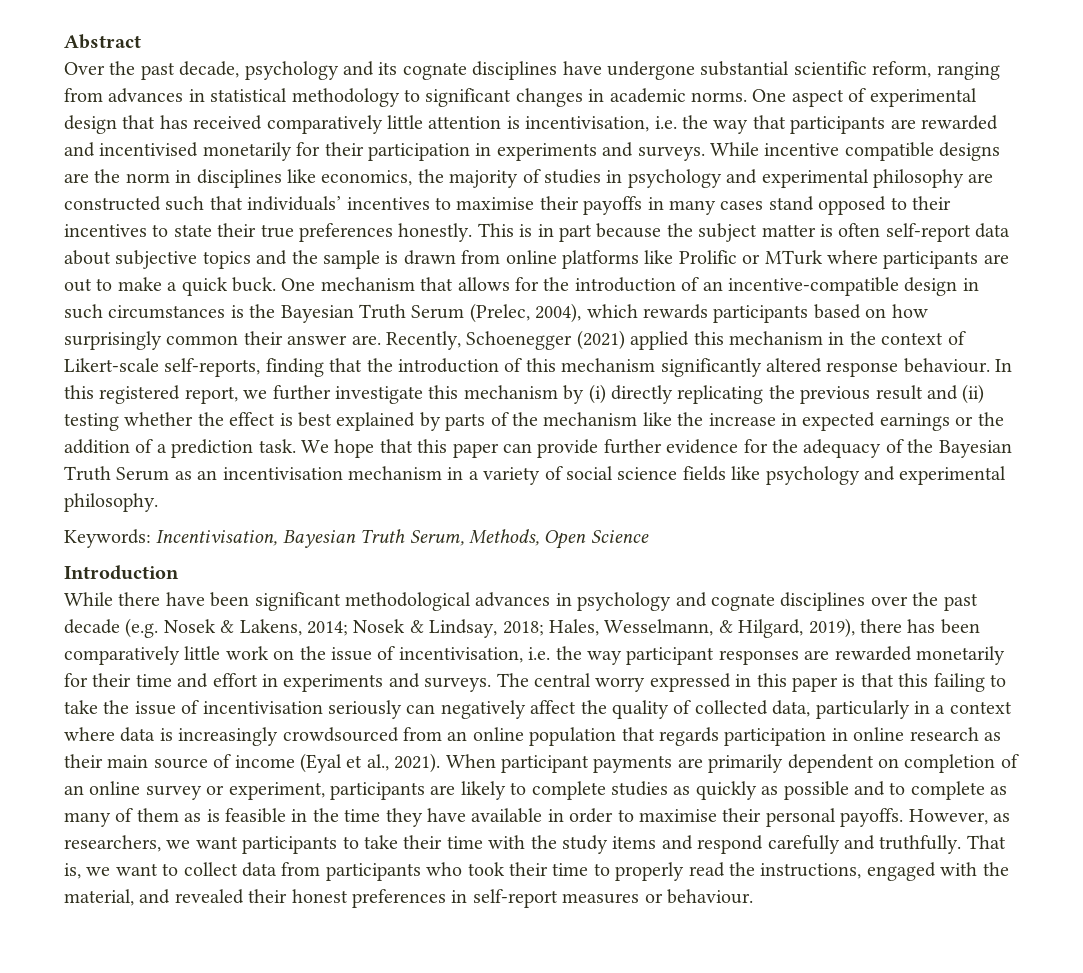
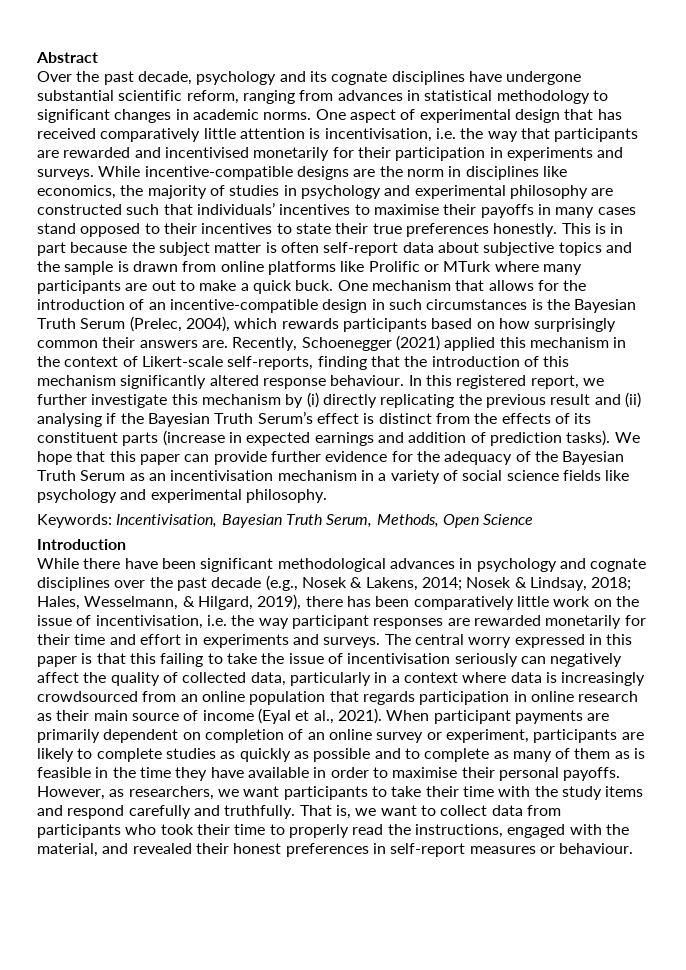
[764,142,934,161] incentive compatible -> [144,166,293,180] incentive-compatible
(878, 257) none -> [542,264,582,275] many
[287,335,348,345] answer -> [139,340,198,348] answers
[64,412,1004,431] [64,439,296,458] testing whether the effect is best explained by parts of the mechanism like the increase in expected earnings or the addition of a prediction task. -> [37,411,592,427] [37,430,611,446] analysing if the Bayesian Truth Serum’s effect is distinct from the effects of its constituent parts (increase in expected earnings and addition of prediction tasks).
[125,618,159,638] (e.g. -> [265,575,298,591] (e.g.,

